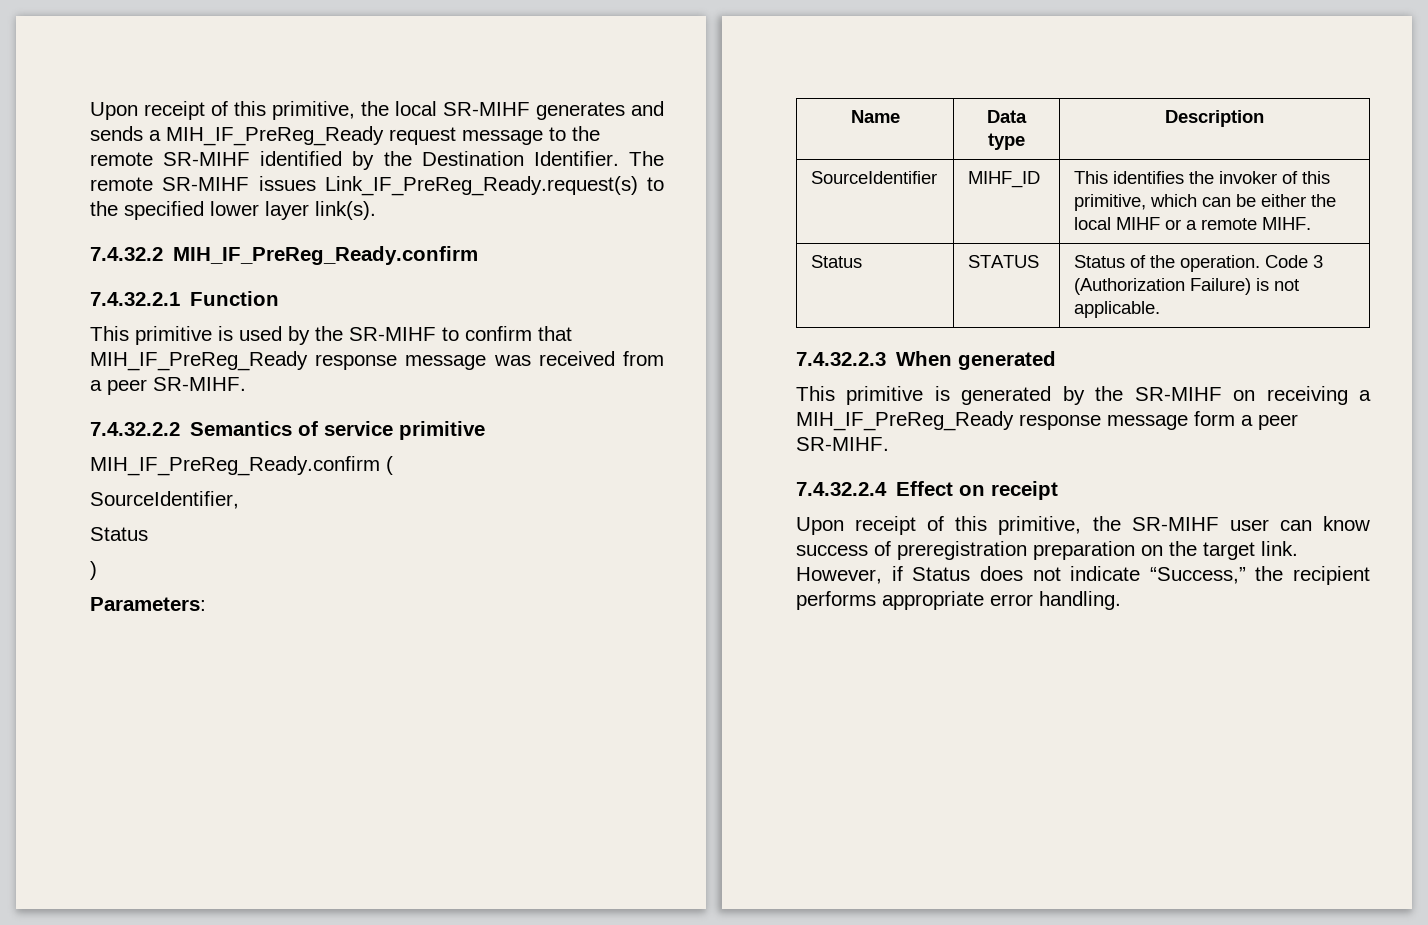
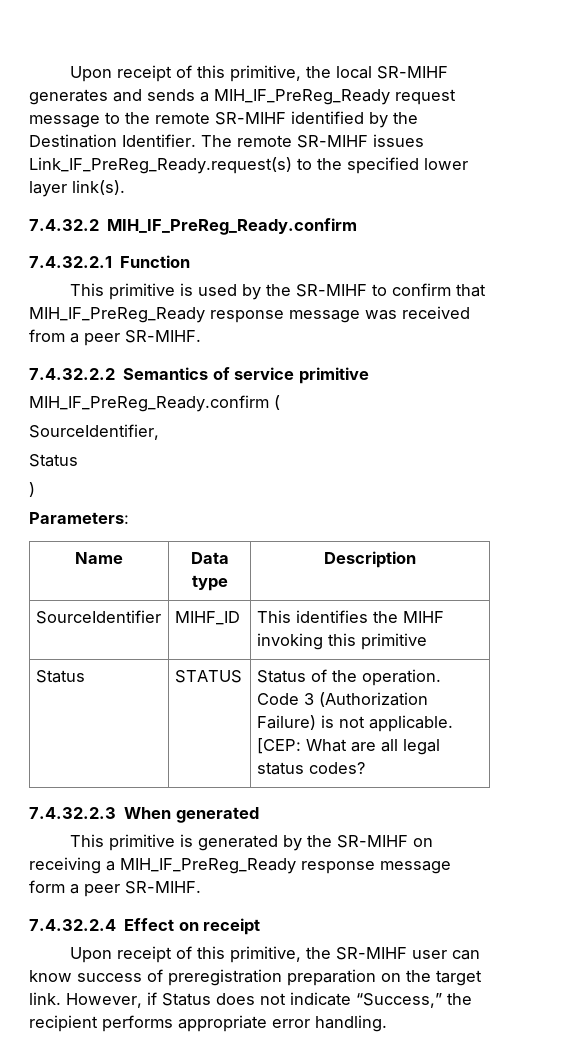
[1219,171,1331,184] [1074,194,1337,211] [1074,217,1312,230] invoker of this primitive, which can be either the local MIHF or a remote MIHF. -> [402,611,444,623] [256,633,427,650] MIHF invoking this primitive
(1161, 309) none -> [256,738,440,755] [256,762,365,775] [CEP: What are all legal status codes?

